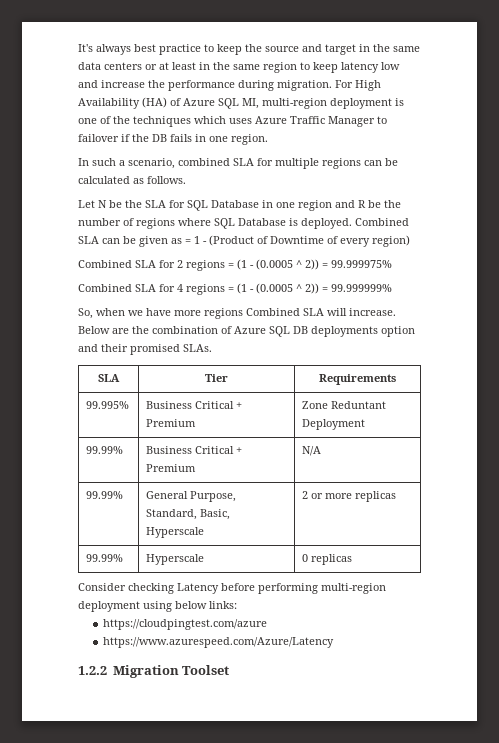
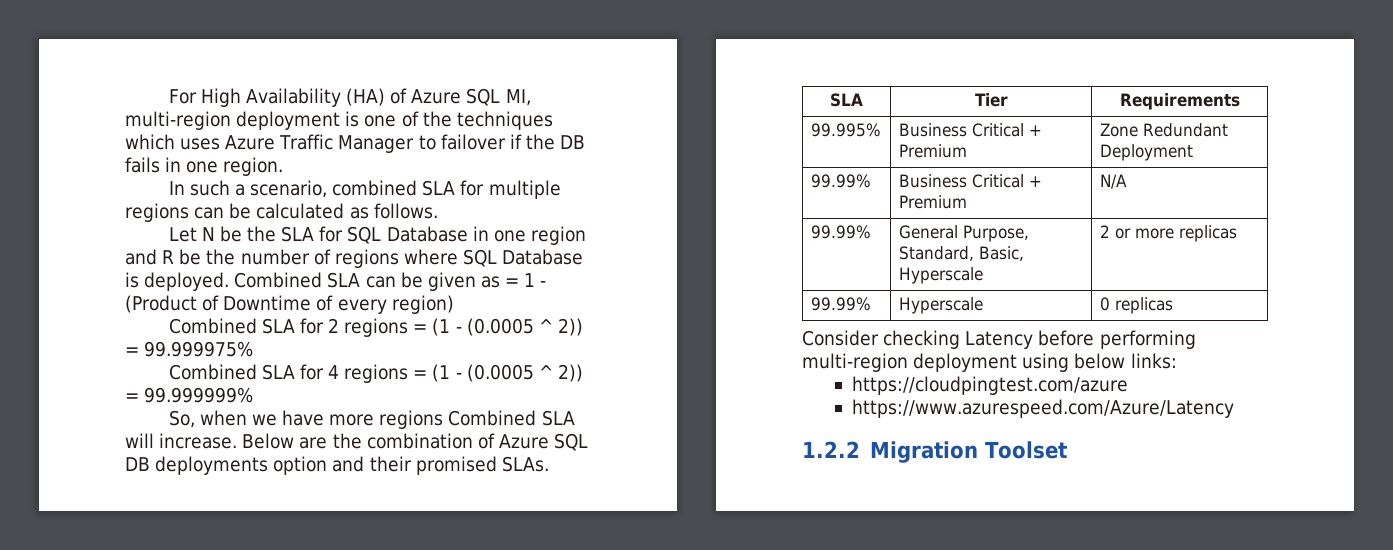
[78,44,420,55] [78,62,400,73] [78,80,332,91] It's always best practice to keep the source and target in the same data centers or at least in the same region to keep latency low and increase the performance during migration. -> (168, 96) none
[331,401,387,409] Reduntant -> [1142,123,1228,137] Redundant

